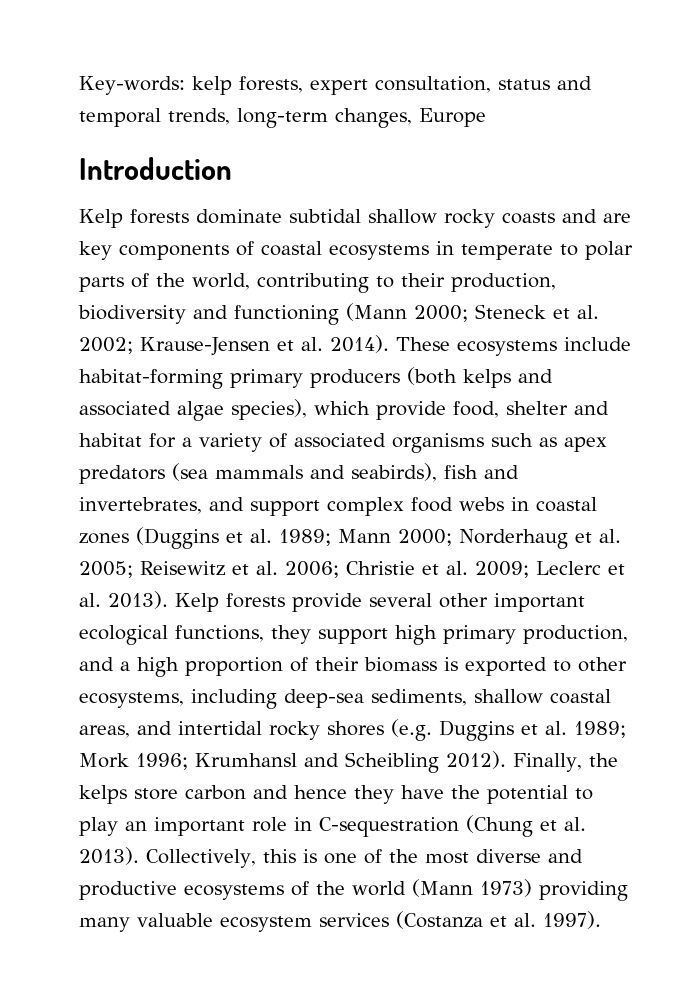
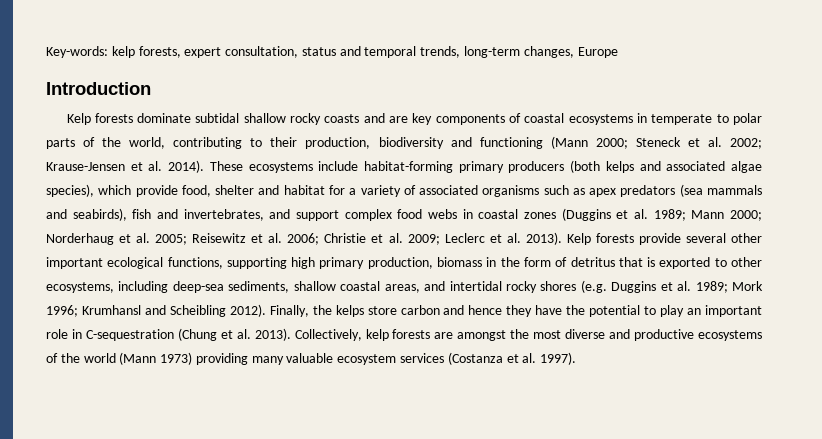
[271,625,388,644] they support -> [226,257,287,269] supporting
[79,657,437,677] and a high proportion of their biomass -> [437,257,643,267] biomass in the form of detritus that
[262,849,382,864] this is one of -> [365,329,507,341] kelp forests are amongst

